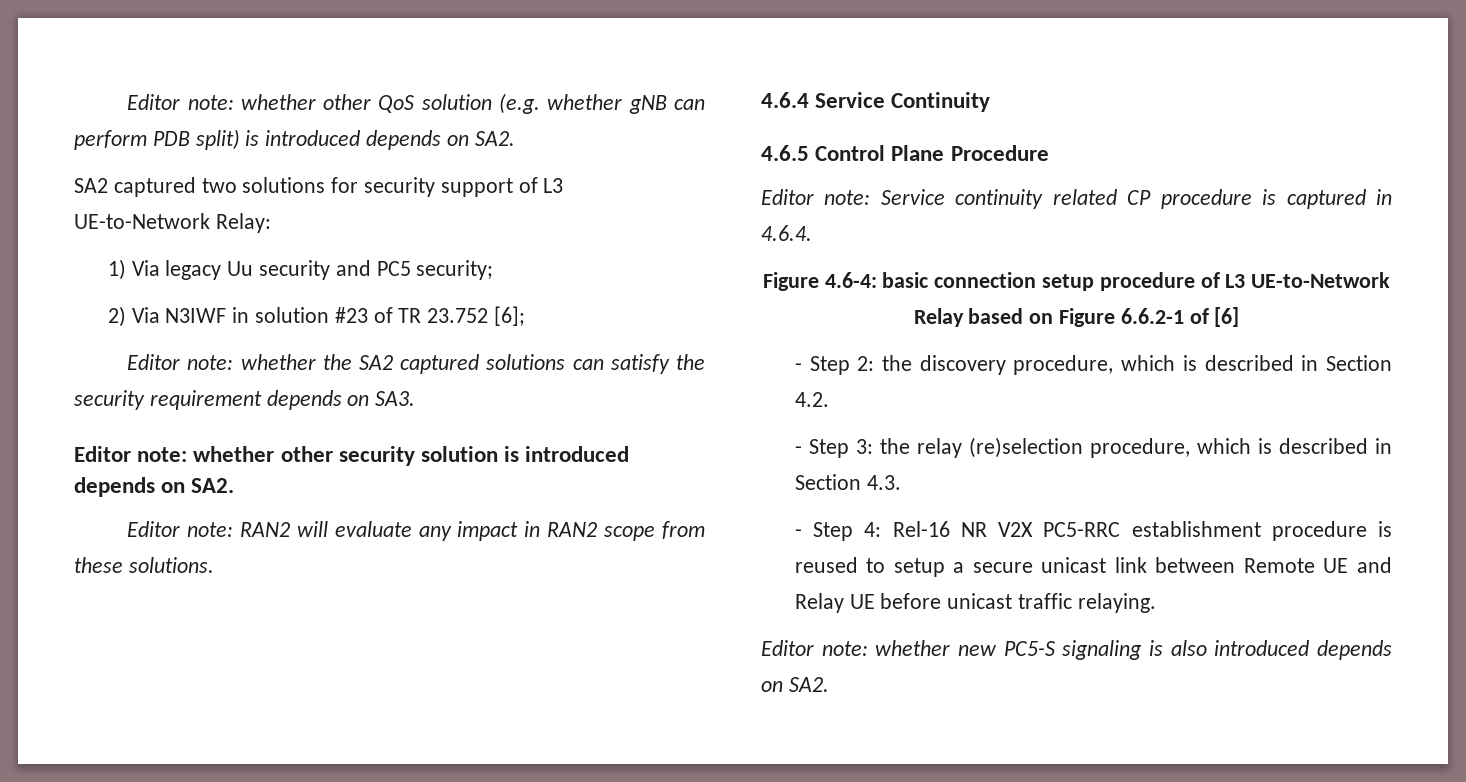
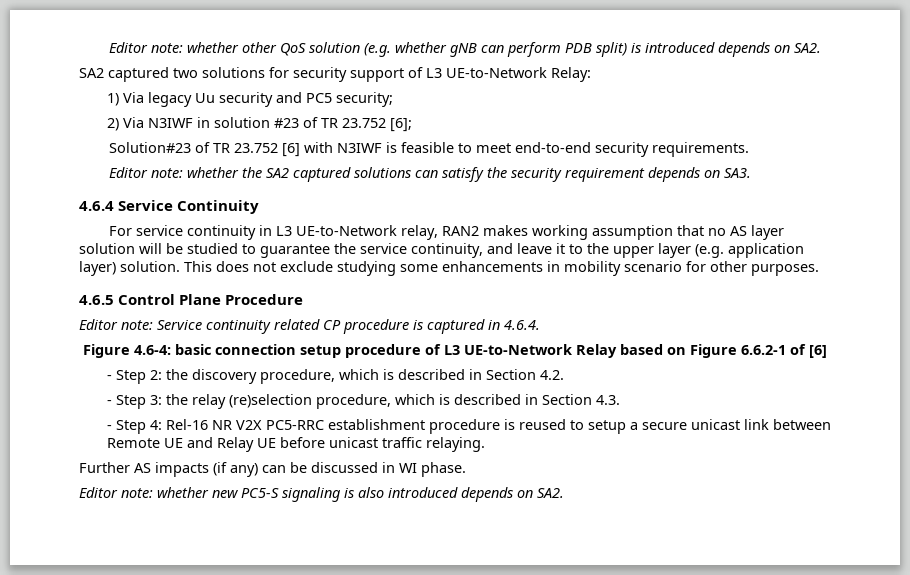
(526, 316) none -> [108,142,749,157] // Solution#23 of TR 23.752 [6] with N3IWF is feasible to meet end-to-end security requirements.
[74,446,630,466] [74,477,235,497] [127,521,706,541] [74,557,214,573] [761,92,991,112] Editor note: whether other security solution is introduced depends on SA2. // Editor note: RAN2 will evaluate any impact in RAN2 scope from these solutions. // 4.6.4 Service Continuity -> [79,200,260,214] [108,225,784,240] [79,243,804,258] [79,261,819,276] 4.6.4 Service Continuity // For service continuity in L3 UE-to-Network relay, RAN2 makes working assumption that no AS layer solution will be studied to guarantee the service continuity, and leave it to the upper layer (e.g. application layer) solution. This does not exclude studying some enhancements in mobility scenario for other purposes.
(1156, 603) none -> [79,462,466,477] // Further AS impacts (if any) can be discussed in WI phase.

